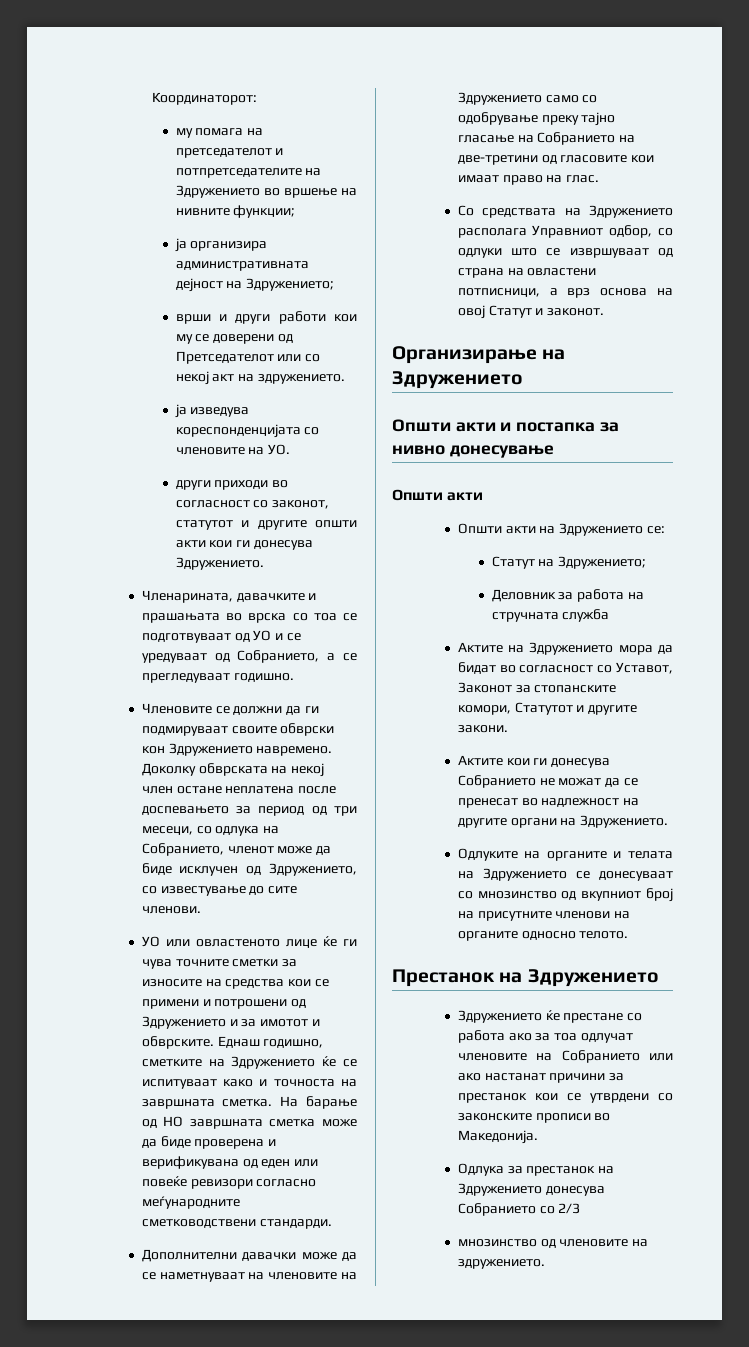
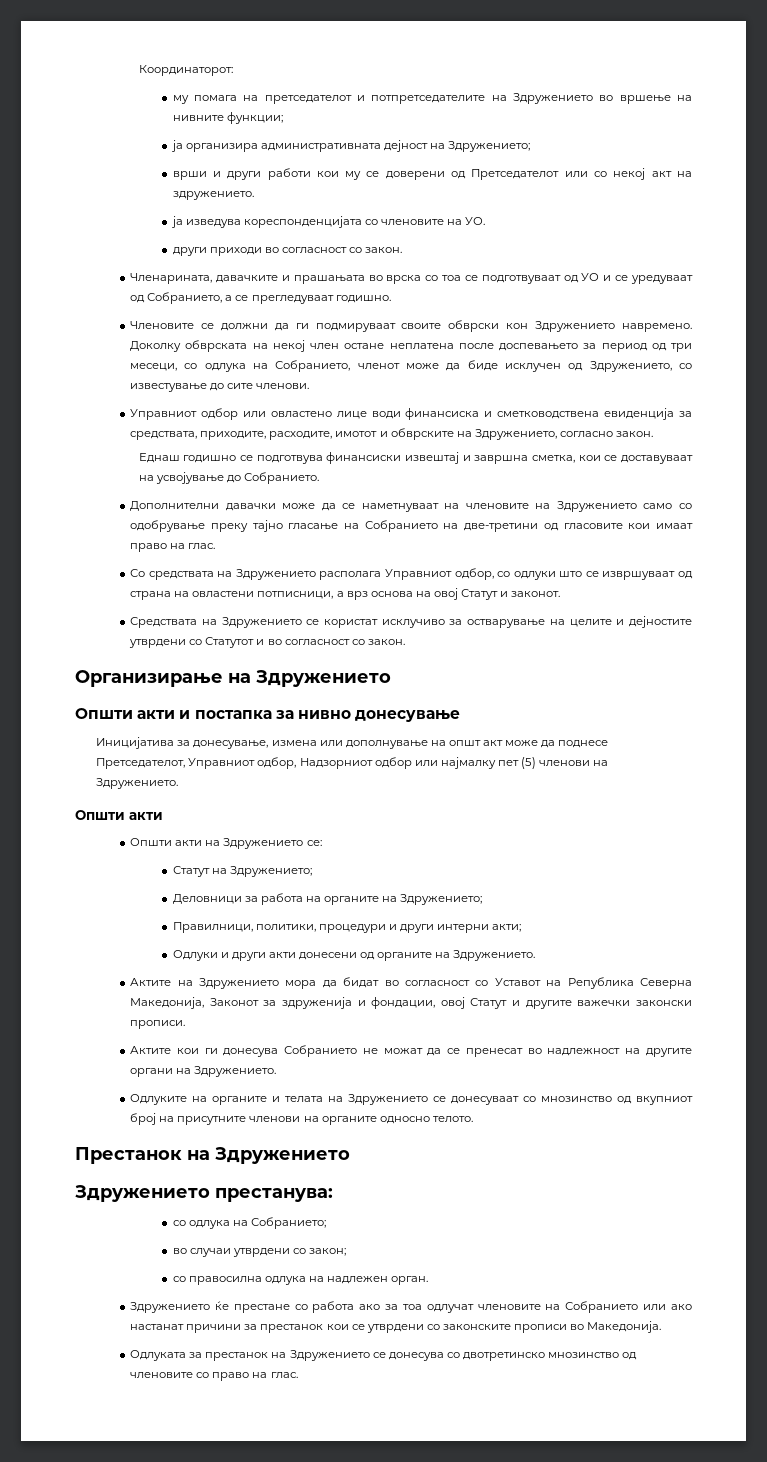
[272,500,330,509] [175,520,357,530] [175,540,314,550] [175,557,264,570] законот, статутот и другите општи акти кои ги донесува Здружението. -> [365,247,403,253] закон.
[141,936,357,948] [141,959,298,969] [141,979,329,989] [141,999,307,1009] [141,1016,320,1029] [141,1036,324,1049] [141,1056,357,1069] [141,1079,357,1089] [141,1096,357,1109] [141,1116,357,1129] [141,1136,277,1149] [141,1156,319,1169] [141,1176,317,1189] [141,1196,240,1209] [141,1219,332,1229] УО или овластеното лице ќе ги чува точните сметки за износите на средства кои се примени и потрошени од Здружението и за имотот и обврските. Еднаш годишно, сметките на Здружението ќе се испитуваат како и точноста на завршната сметка. На барање од НО завршната сметка може да биде проверена и верификувана од еден или повеќе ревизори согласно меѓународните сметководствени стандарди. -> [130,408,692,420] [130,428,654,440] [138,452,694,464] [138,472,319,484] Управниот одбор или овластено лице води финансиска и сметководствена евиденција за средствата, приходите, расходите, имотот и обврските на Здружението, согласно закон. // Еднаш годишно се подготвува финансиски извештај и завршна сметка, кои се доставуваат на усвојување до Собранието.
(605, 312) none -> [130,616,692,628] [129,637,405,648] // Средствата на Здружението се користат исклучиво за остварување на целите и дејностите утврдени со Статутот и во согласност со закон.
(554, 451) none -> [96,737,609,749] [96,757,609,769] [96,778,179,789] // Иницијатива за донесување, измена или дополнување на општ акт може да поднесе Претседателот, Управниот одбор, Надзорниот одбор или најмалку пет (5) членови на Здружението.
[491,589,556,602] Деловник -> [172,894,242,904] Деловници
[491,609,610,622] стручната служба -> [323,894,483,905] [172,922,522,933] [172,950,536,961] органите на Здружението; // Правилници, политики, процедури и други интерни акти; // Одлуки и други акти донесени од органите на Здружението.
[616,662,673,674] [457,682,617,693] [457,702,638,715] [457,725,508,733] Уставот, Законот за стопанските комори, Статутот и другите закони. -> [494,977,693,989] [130,997,692,1009] [130,1020,186,1029] Уставот на Република Северна Македонија, Законот за здруженија и фондации, овој Статут и другите важечки законски прописи.
(659, 978) none -> [75,1185,333,1202] [172,1217,326,1229] [172,1248,346,1257] [172,1276,429,1285] // Здружението престанува: // со одлука на Собранието; // во случаи утврдени со закон; // со правосилна одлука на надлежен орган.
[457,1163,504,1176] Одлука -> [130,1350,187,1361] Одлуката
[545,1186,605,1196] [457,1203,581,1216] [457,1239,649,1248] [457,1259,545,1269] донесува Собранието со 2/3 // мнозинство од членовите на здружението. -> [372,1352,638,1361] [130,1372,298,1381] се донесува со двотретинско мнозинство од членовите со право на глас.

